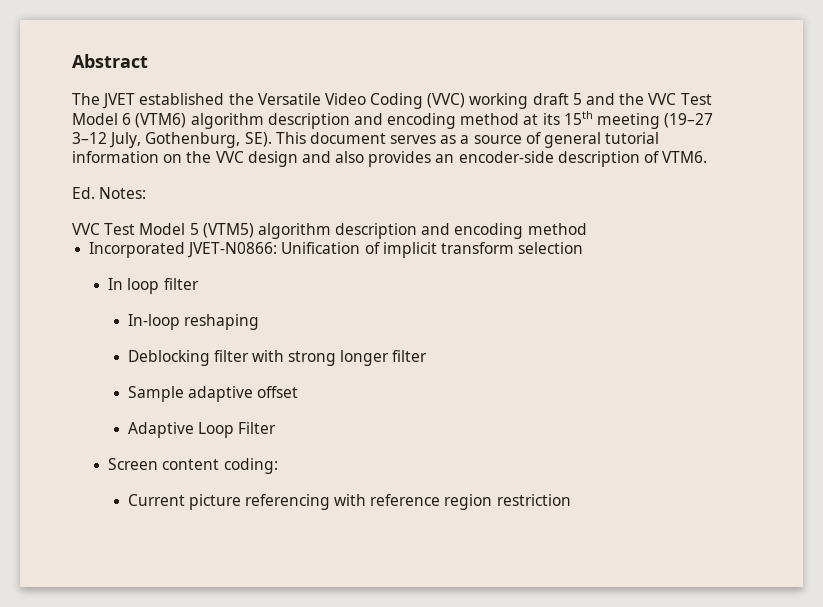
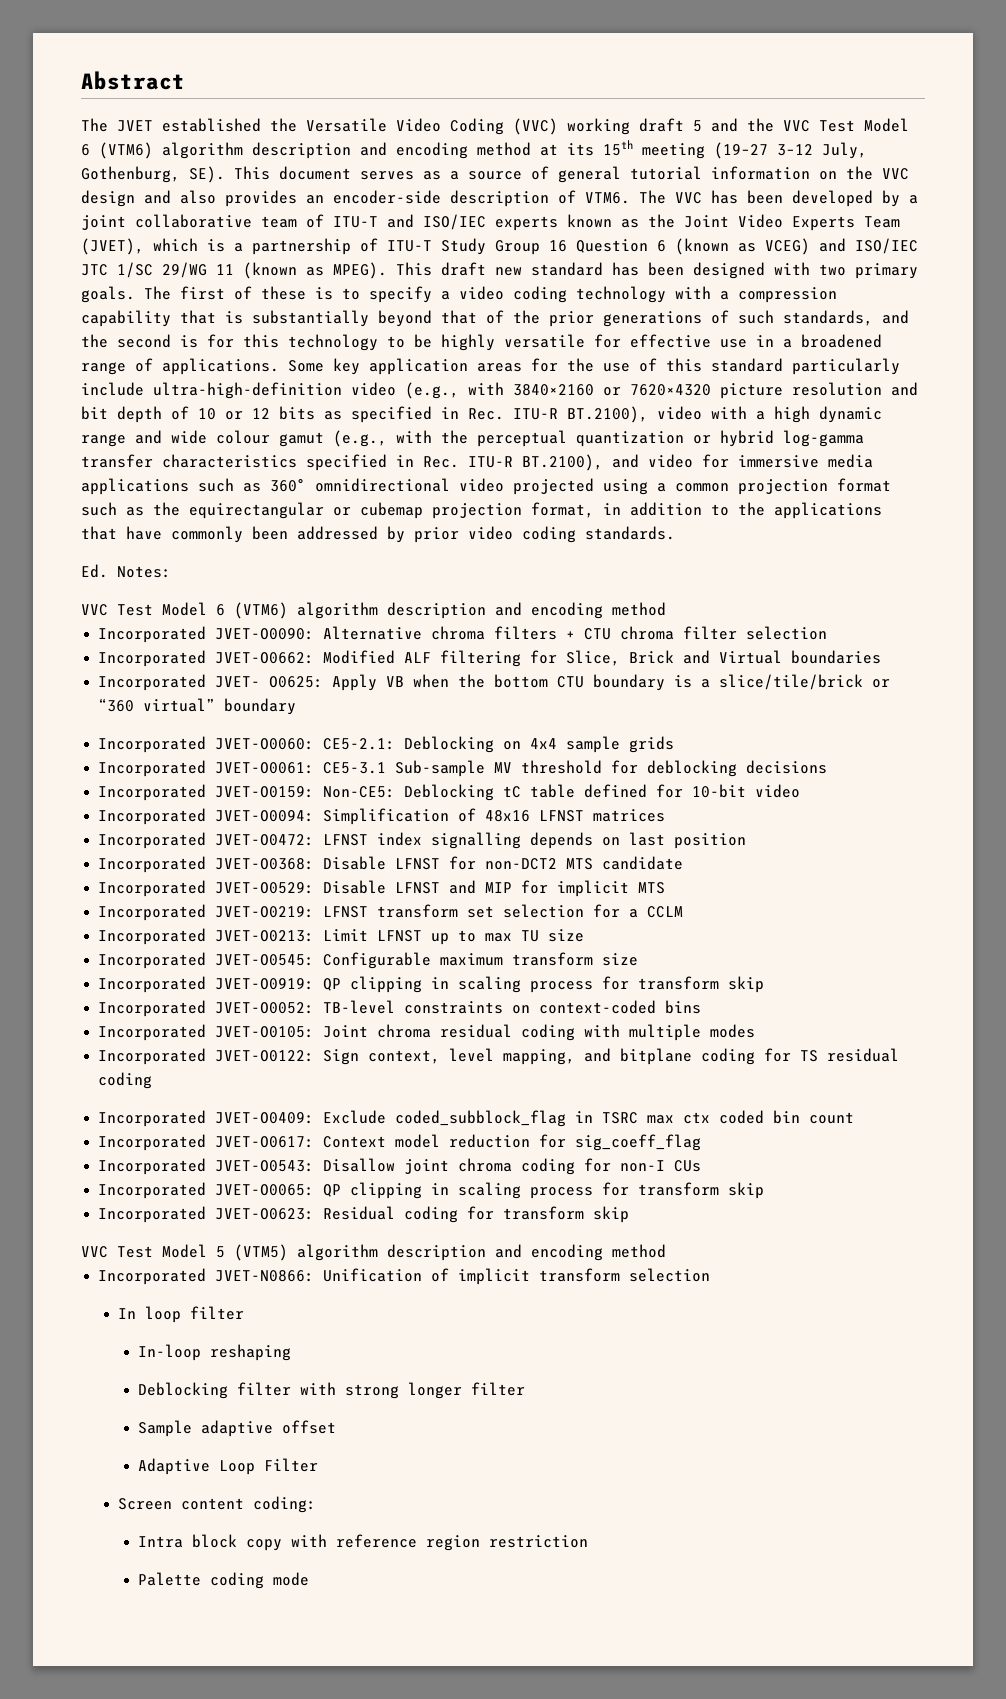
[72,187,147,199] // Ed. Notes: -> [639,190,918,207] [81,214,900,231] [81,238,918,255] [81,262,918,279] [81,286,837,303] [81,310,909,327] [81,334,882,351] [81,358,900,375] [81,382,918,399] [81,406,882,423] [81,430,864,447] [81,454,873,471] [81,478,891,495] [81,502,882,519] [81,526,675,543] [81,564,171,578] [81,602,666,619] [98,626,828,643] [98,650,882,667] [98,674,891,691] [98,698,297,715] [98,736,675,753] [98,760,828,777] [98,784,801,801] [98,808,666,825] [98,832,747,849] [98,856,684,873] [98,880,666,897] [98,904,684,921] [98,928,585,945] [98,952,639,969] [98,976,765,993] [98,1000,702,1017] [98,1024,756,1041] [98,1048,900,1065] [98,1072,153,1089] [98,1110,855,1127] [98,1134,702,1151] [98,1158,702,1175] [98,1182,765,1199] [98,1206,630,1223] The VVC has been developed by a joint collaborative team of ITU-T and ISO/IEC experts known as the Joint Video Experts Team (JVET), which is a partnership of ITU-T Study Group 16 Question 6 (known as VCEG) and ISO/IEC JTC 1/SC 29/WG 11 (known as MPEG). This draft new standard has been designed with two primary goals. The first of these is to specify a video coding technology with a compression capability that is substantially beyond that of the prior generations of such standards, and the second is for this technology to be highly versatile for effective use in a broadened range of applications. Some key application areas for the use of this standard particularly include ultra-high-definition video (e.g., with 3840×2160 or 7620×4320 picture resolution and bit depth of 10 or 12 bits as specified in Rec. ITU-R BT.2100), video with a high dynamic range and wide colour gamut (e.g., with the perceptual quantization or hybrid log-gamma transfer characteristics specified in Rec. ITU-R BT.2100), and video for immersive media applications such as 360° omnidirectional video projected using a common projection format such as the equirectangular or cubemap projection format, in addition to the applications that have commonly been addressed by prior video coding standards. // Ed. Notes: // VVC Test Model 6 (VTM6) algorithm description and encoding method // Incorporated JVET-O0090: Alternative chroma filters + CTU chroma filter selection // Incorporated JVET-O0662: Modified ALF filtering for Slice, Brick and Virtual boundaries // Incorporated JVET- O0625: Apply VB when the bottom CTU boundary is a slice/tile/brick or “360 virtual” boundary // Incorporated JVET-O0060: CE5-2.1: Deblocking on 4x4 sample grids // Incorporated JVET-O0061: CE5-3.1 Sub-sample MV threshold for deblocking decisions // Incorporated JVET-O0159: Non-CE5: Deblocking tC table defined for 10-bit video // Incorporated JVET-O0094: Simplification of 48x16 LFNST matrices // Incorporated JVET-O0472: LFNST index signalling depends on last position // Incorporated JVET-O0368: Disable LFNST for non-DCT2 MTS candidate // Incorporated JVET-O0529: Disable LFNST and MIP for implicit MTS // Incorporated JVET-O0219: LFNST transform set selection for a CCLM // Incorporated JVET-O0213: Limit LFNST up to max TU size // Incorporated JVET-O0545: Configurable maximum transform size // Incorporated JVET-O0919: QP clipping in scaling process for transform skip // Incorporated JVET-O0052: TB-level constraints on context-coded bins // Incorporated JVET-O0105: Joint chroma residual coding with multiple modes // Incorporated JVET-O0122: Sign context, level mapping, and bitplane coding for TS residual coding // Incorporated JVET-O0409: Exclude coded_subblock_flag in TSRC max ctx coded bin count // Incorporated JVET-O0617: Context model reduction for sig_coeff_flag // Incorporated JVET-O0543: Disallow joint chroma coding for non-I CUs // Incorporated JVET-O0065: QP clipping in scaling process for transform skip // Incorporated JVET-O0623: Residual coding for transform skip
[127,494,330,510] Current picture referencing -> [137,1534,282,1551] Intra block copy
(571, 500) none -> [137,1572,309,1589] // Palette coding mode

